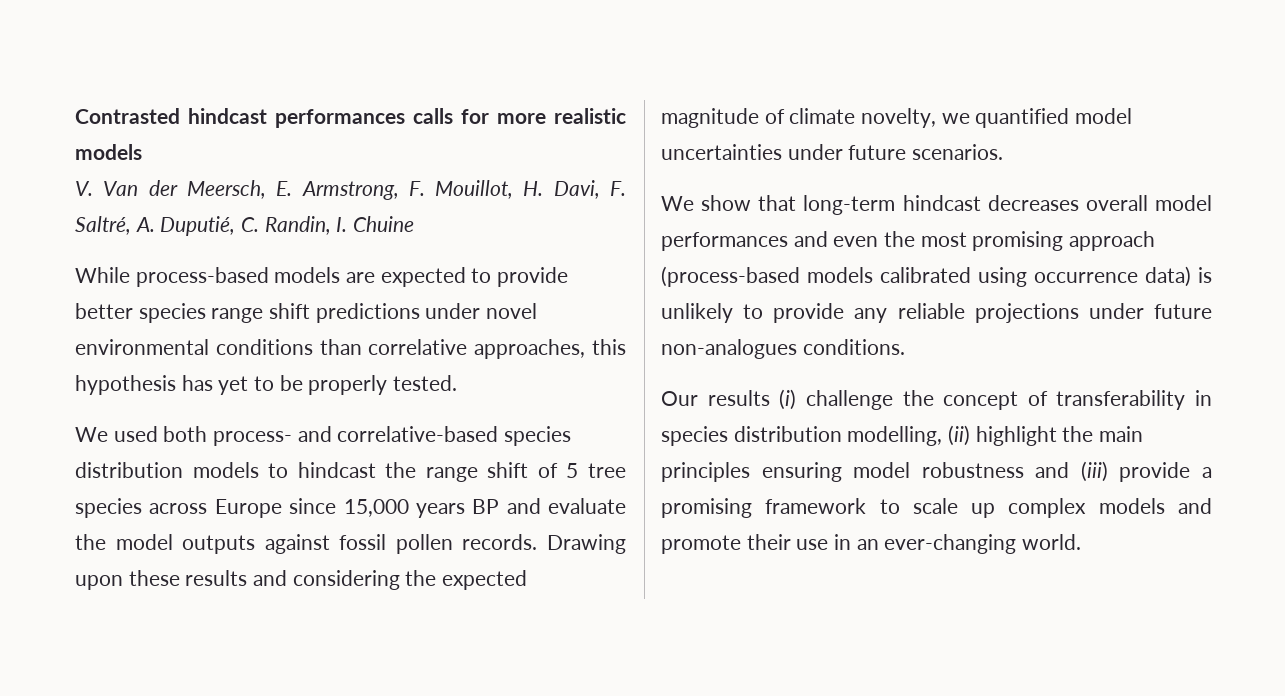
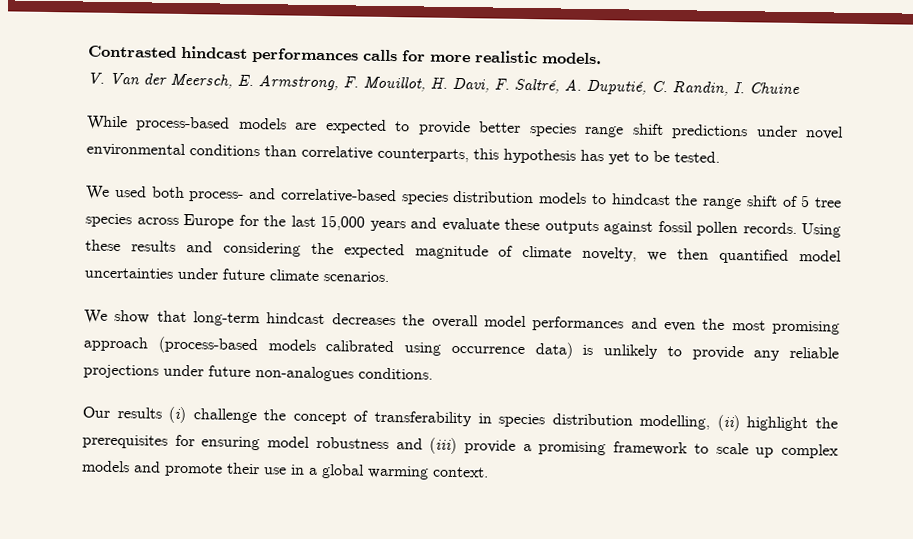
[75,144,142,160] models -> [542,52,602,65] models.
[474,339,586,359] approaches, -> [377,147,469,163] counterparts,
[308,375,388,395] properly -> (670, 156) none
[289,498,337,514] since -> [238,214,316,227] for the last
[472,499,500,514] BP -> (406, 226) none
[75,534,173,550] the model -> [504,218,540,231] these
[546,534,626,554] [75,575,123,590] Drawing upon -> [801,223,841,238] Using
(970, 118) none -> [677,248,710,260] then
(907, 152) none -> [269,269,319,281] climate
(1079, 203) none -> [402,314,426,326] the
[1099,426,1144,442] [661,462,750,482] main principles -> [82,434,195,449] prerequisites for
[856,534,1082,554] an ever-changing world. -> [308,464,489,480] a global warming context.

